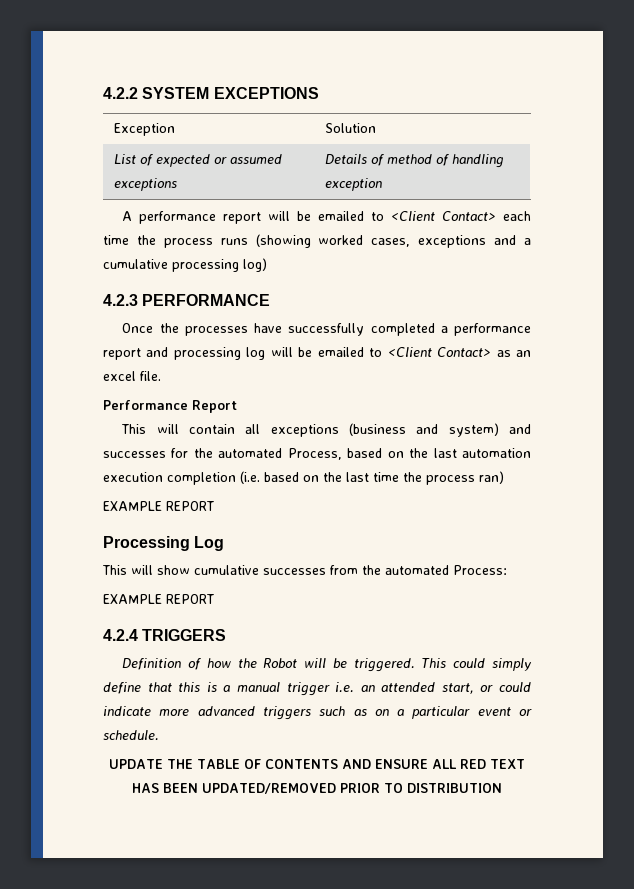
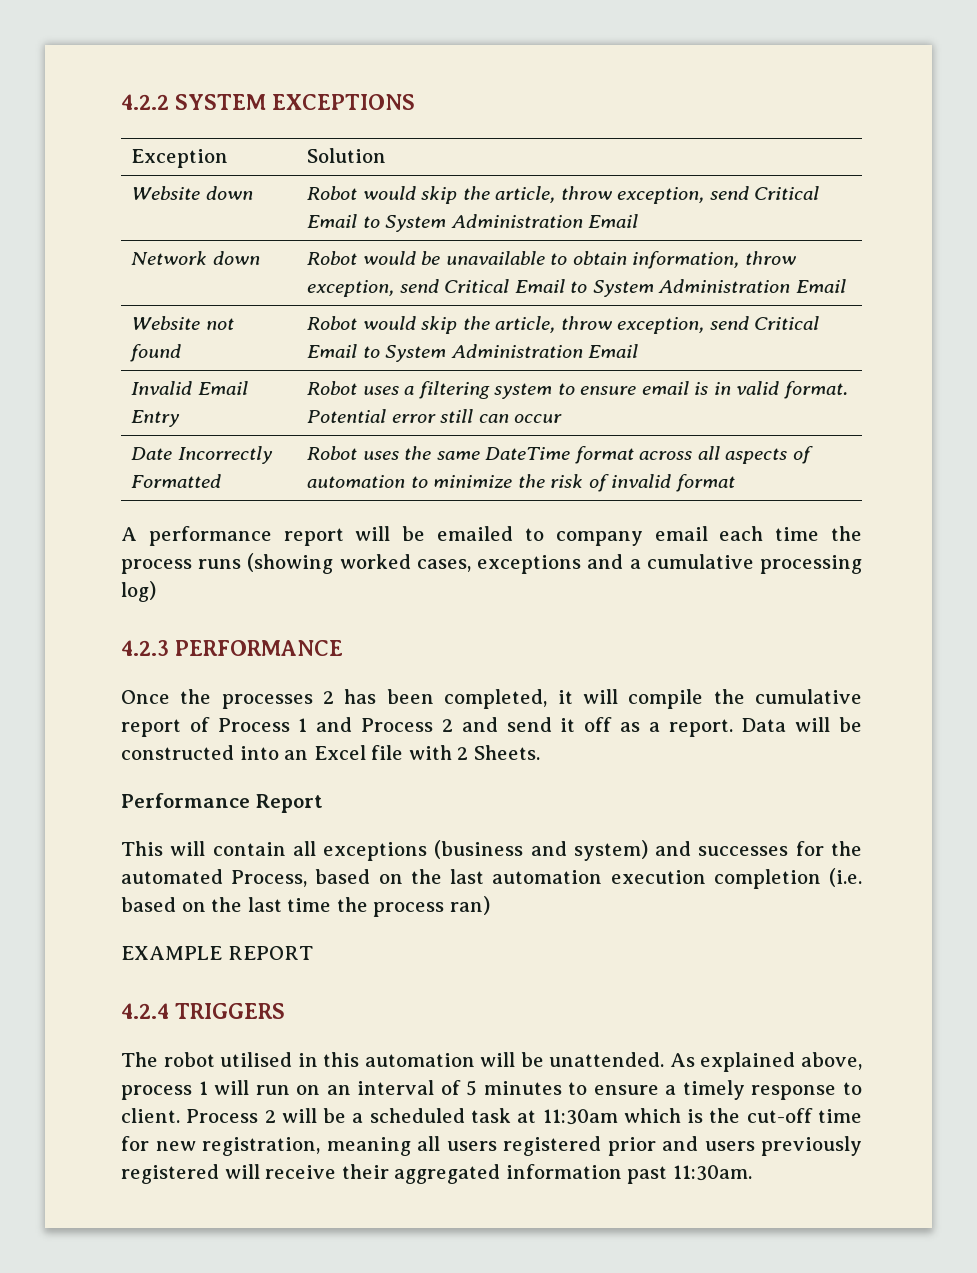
[114,154,283,167] [114,178,178,191] [325,154,505,168] [325,178,383,191] List of expected or assumed exceptions | Details of method of handling exception -> [131,186,253,200] [307,186,820,204] [307,214,639,232] [131,251,260,265] [307,251,796,269] [307,279,846,297] [131,316,234,330] [130,344,182,362] [307,316,820,334] [307,344,639,362] [131,381,248,395] [131,410,181,427] [307,381,848,399] [307,409,563,423] [131,446,273,464] [131,474,222,488] [307,446,813,464] [307,474,735,492] Website down | Robot would skip the article, throw exception, send Critical Email to System Administration Email // Network down | Robot would be unavailable to obtain information, throw exception, send Critical Email to System Administration Email // Website not found | Robot would skip the article, throw exception, send Critical Email to System Administration Email // Invalid Email Entry | Robot uses a filtering system to ensure email is in valid format. Potential error still can occur // Date Incorrectly Formatted | Robot uses the same DateTime format across all aspects of automation to minimize the risk of invalid format
[391,211,497,221] <Client Contact> -> [555,526,708,546] company email
[254,323,531,336] [103,347,531,360] [103,371,161,381] have successfully completed a performance report and processing log will be emailed to <Client Contact> as an excel file. -> [323,689,862,709] [121,717,862,737] [121,745,540,760] 2 has been completed, it will compile the cumulative report of Process 1 and Process 2 and send it off as a report. Data will be constructed into an Excel file with 2 Sheets.
[103,536,225,551] [102,565,507,575] [103,594,214,604] [103,629,227,641] [122,658,532,672] [103,682,531,696] [103,706,532,720] [103,730,159,741] [109,759,525,769] [132,783,502,794] Processing Log // This will show cumulative successes from the automated Process: // EXAMPLE REPORT // 4.2.4 TRIGGERS // Definition of how the Robot will be triggered. This could simply define that this is a manual trigger i.e. an attended start, or could indicate more advanced triggers such as on a particular event or schedule. // UPDATE THE TABLE OF CONTENTS AND ENSURE ALL RED TEXT HAS BEEN UPDATED/REMOVED PRIOR TO DISTRIBUTION -> [121,1003,285,1019] [121,1052,862,1072] [121,1080,862,1100] [121,1108,863,1125] [121,1136,862,1156] [121,1164,752,1184] 4.2.4 TRIGGERS // The robot utilised in this automation will be unattended. As explained above, process 1 will run on an interval of 5 minutes to ensure a timely response to client. Process 2 will be a scheduled task at 11:30am which is the cut-off time for new registration, meaning all users registered prior and users previously registered will receive their aggregated information past 11:30am.

